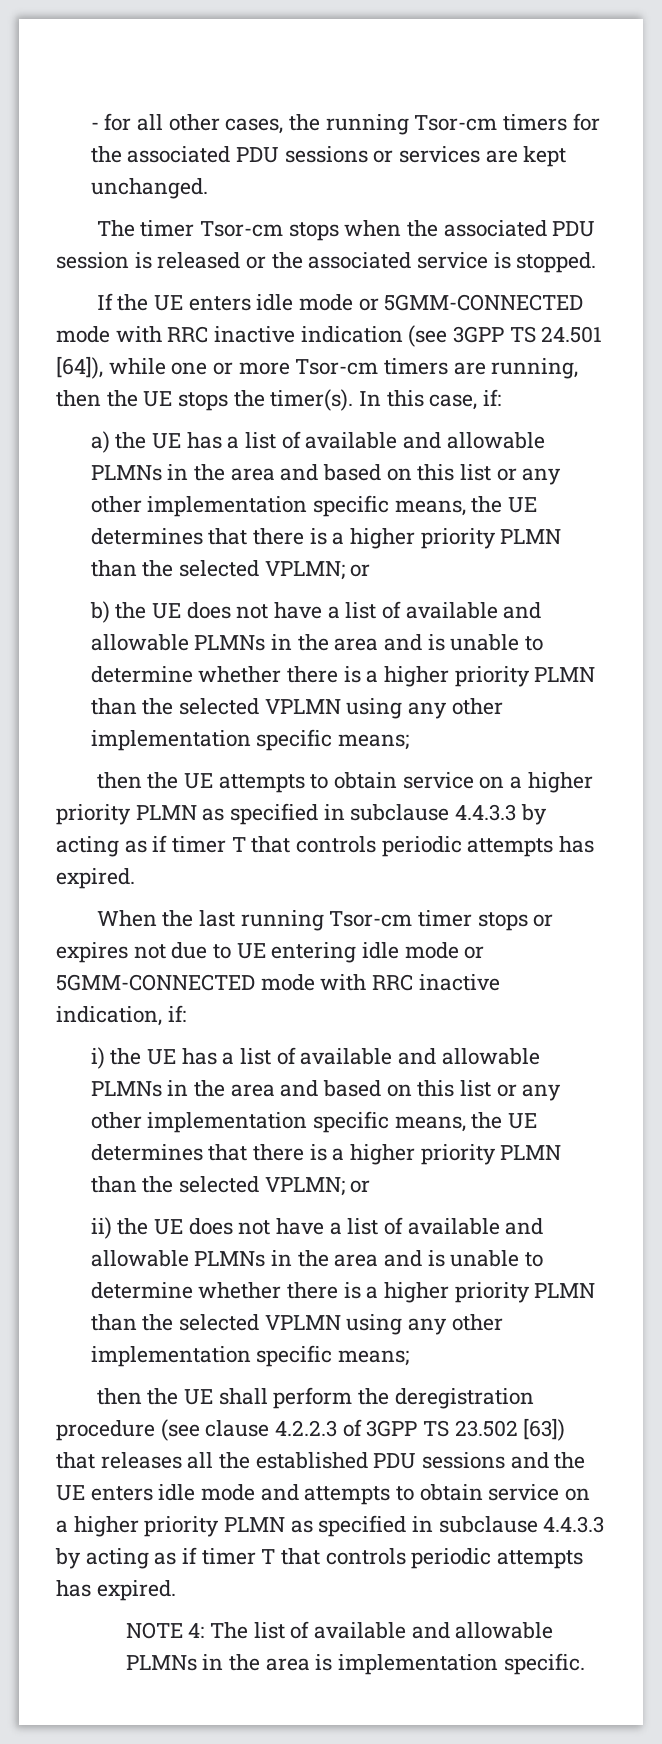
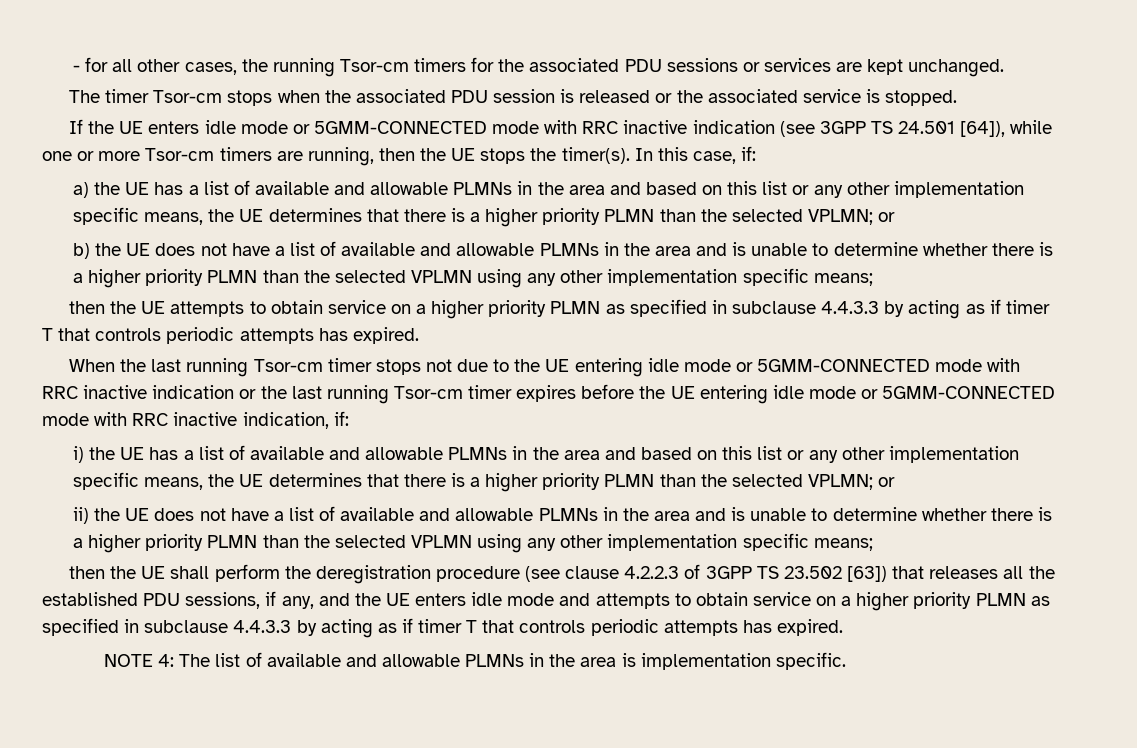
[533,914,554,927] [56,942,128,963] or expires -> (421, 367) none
(232, 951) none -> [514,358,1021,377] [42,384,666,404] the UE entering idle mode or 5GMM-CONNECTED mode with RRC inactive indication or the last running Tsor-cm timer expires before the
[422,1452,506,1469] sessions -> [185,591,314,609] sessions, if any,

